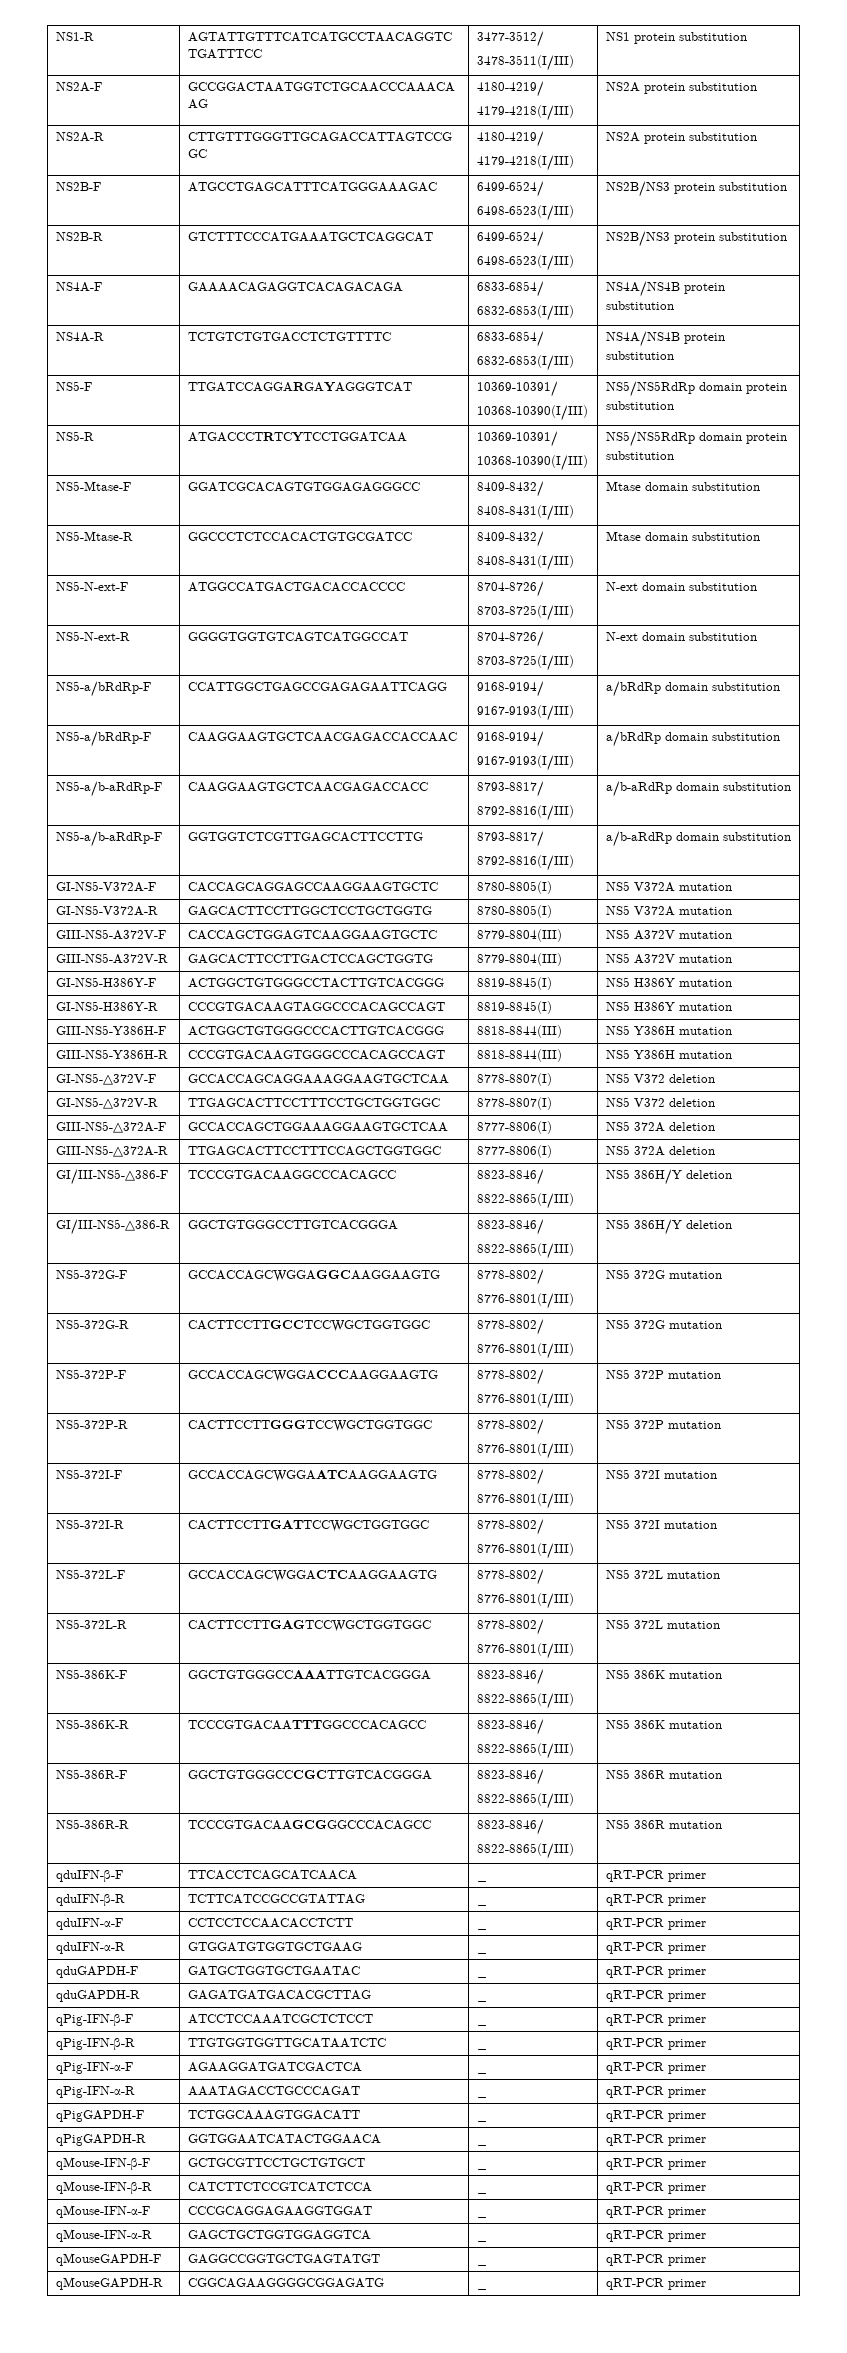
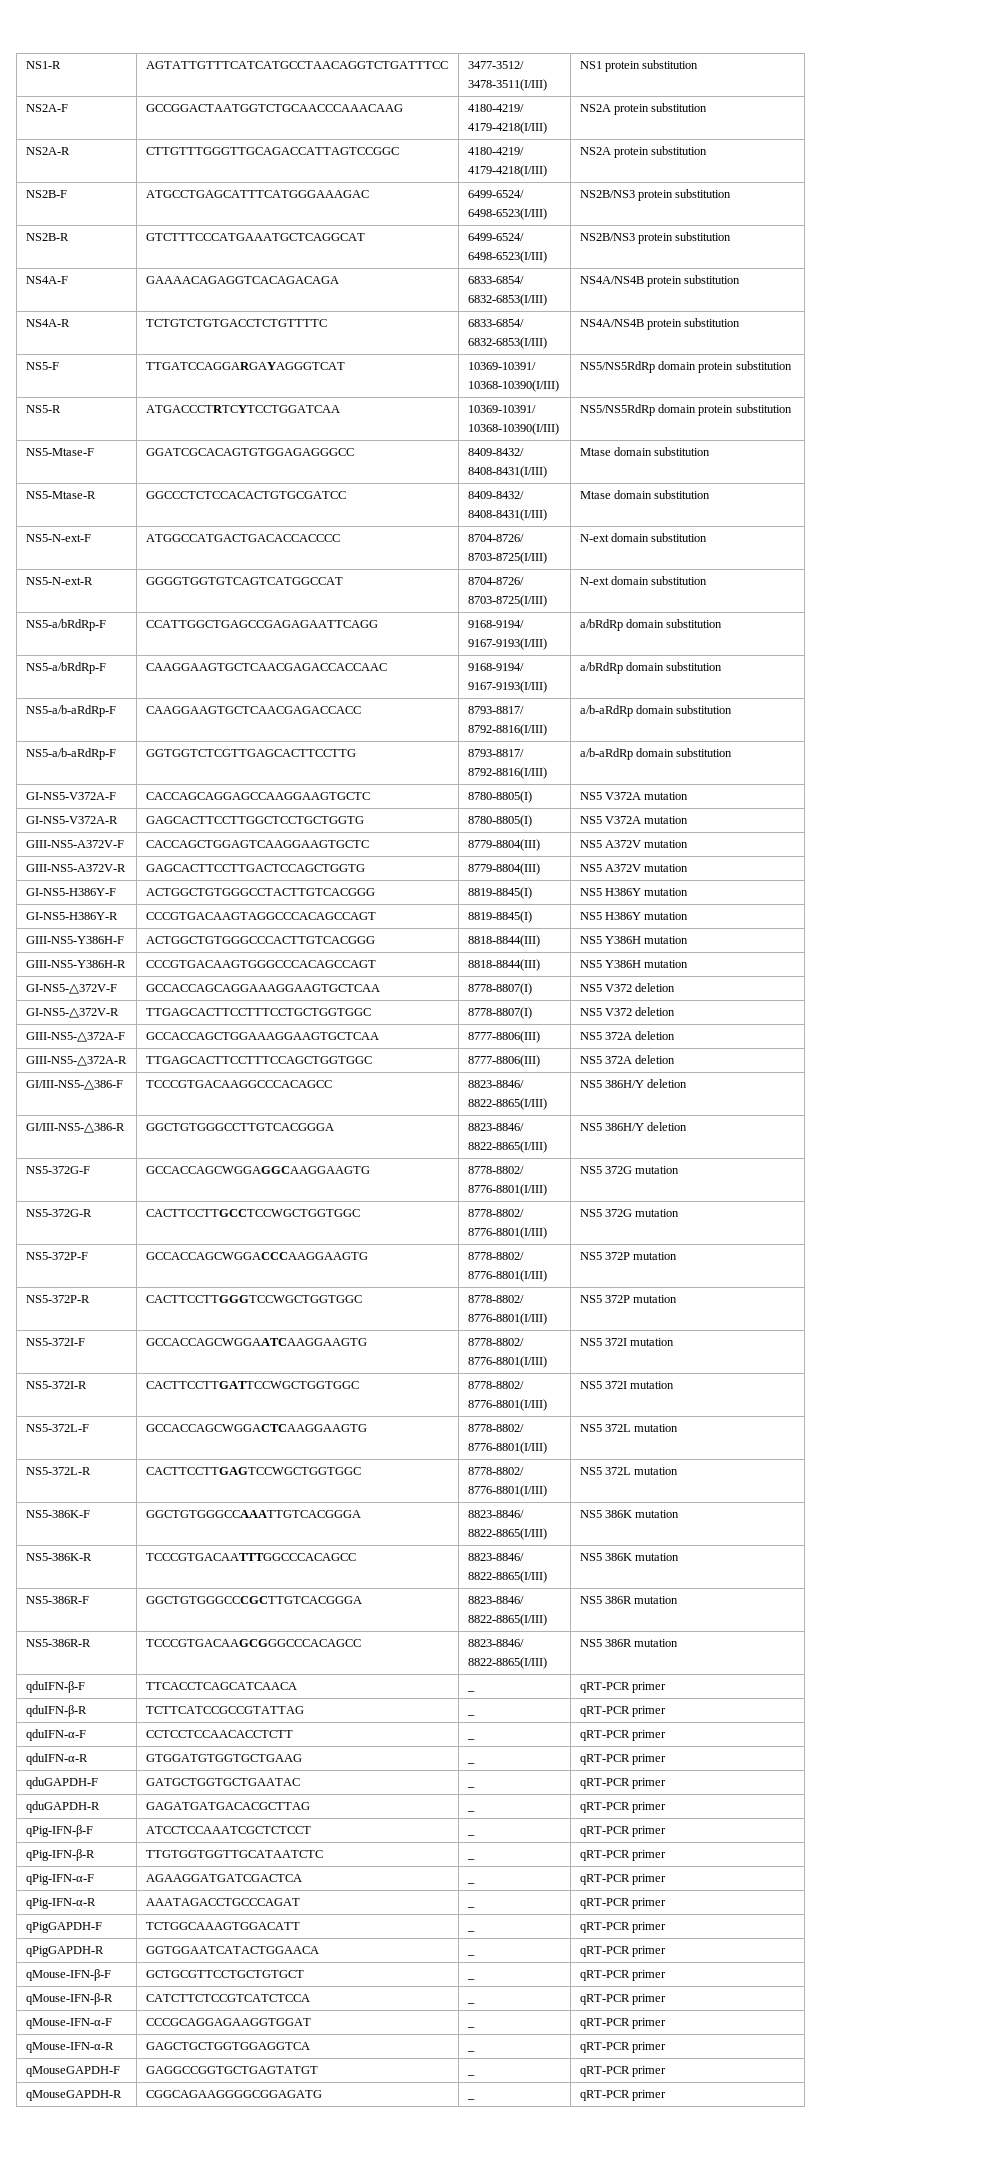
[476,1121,552,1134] 8777-8806(I) -> [467,1031,540,1043] 8777-8806(III)
[476,1145,552,1158] 8777-8806(I) -> [467,1055,540,1067] 8777-8806(III)

